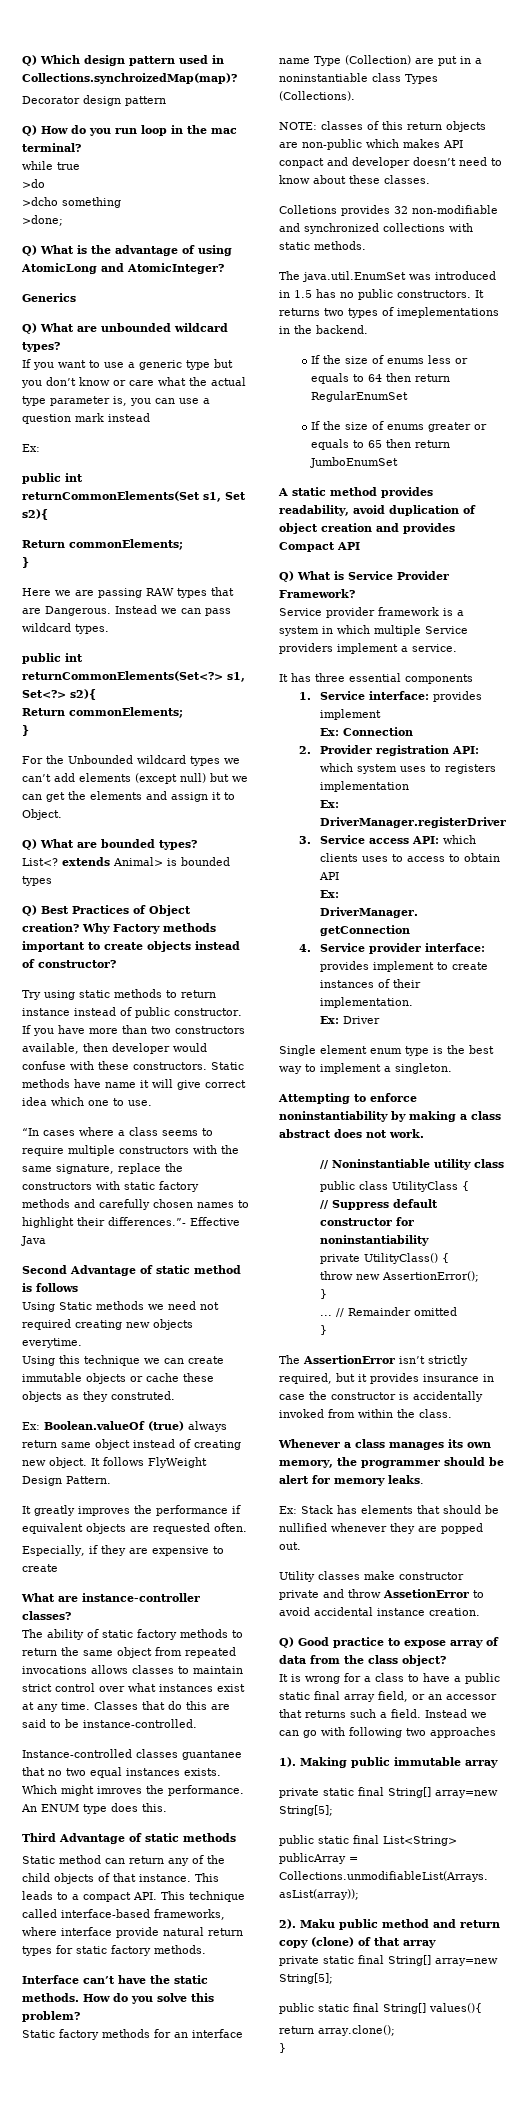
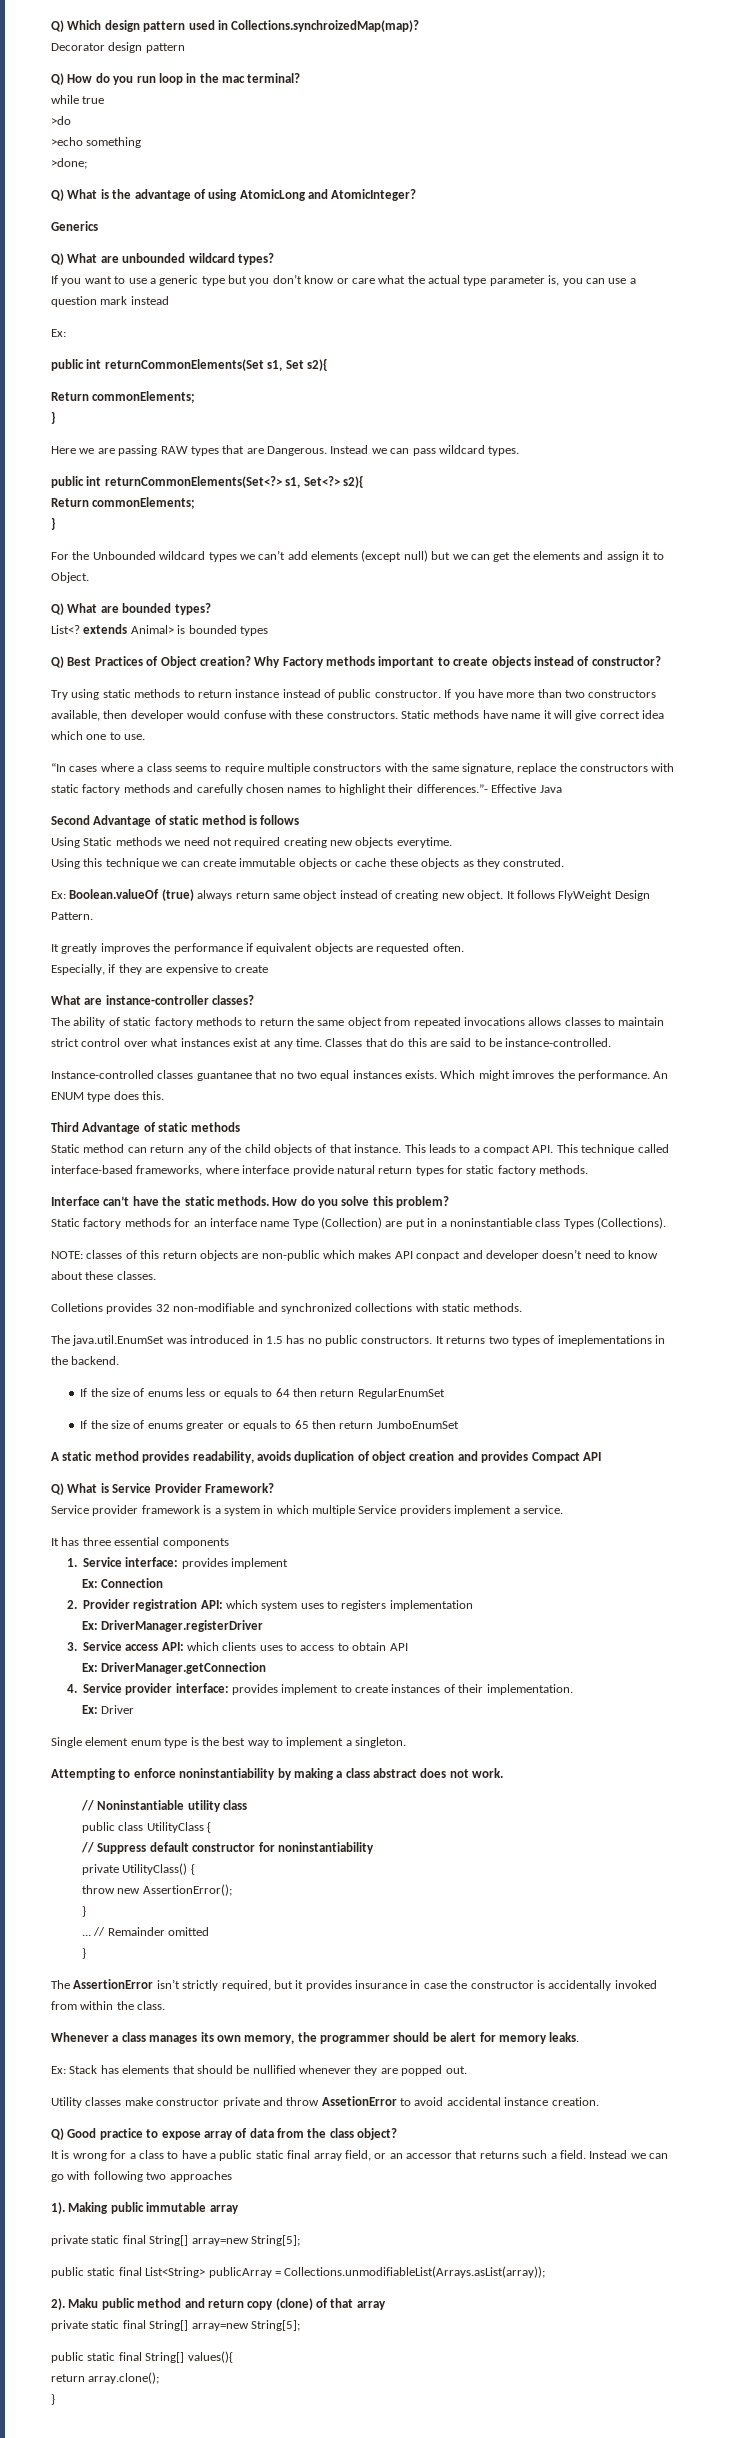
[22,197,58,206] >dcho -> [51,137,83,146] >echo
[353,505,385,514] avoid -> [256,1451,291,1461] avoids

